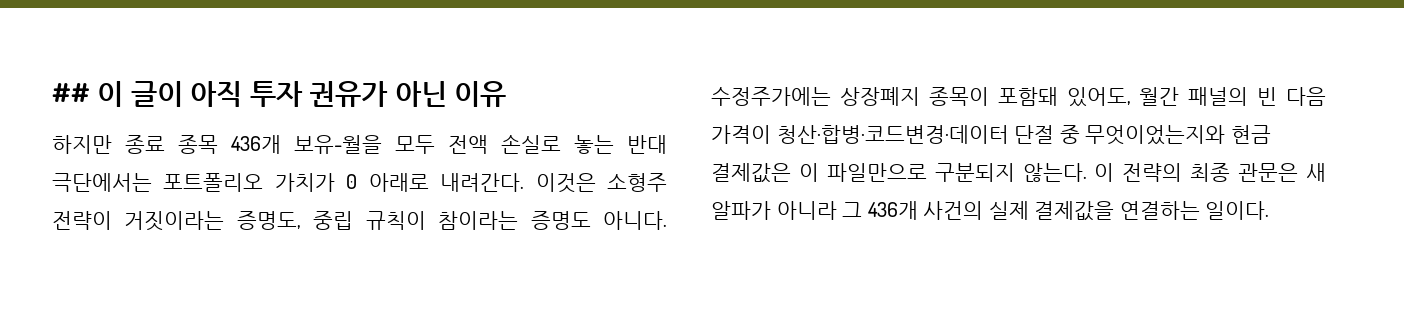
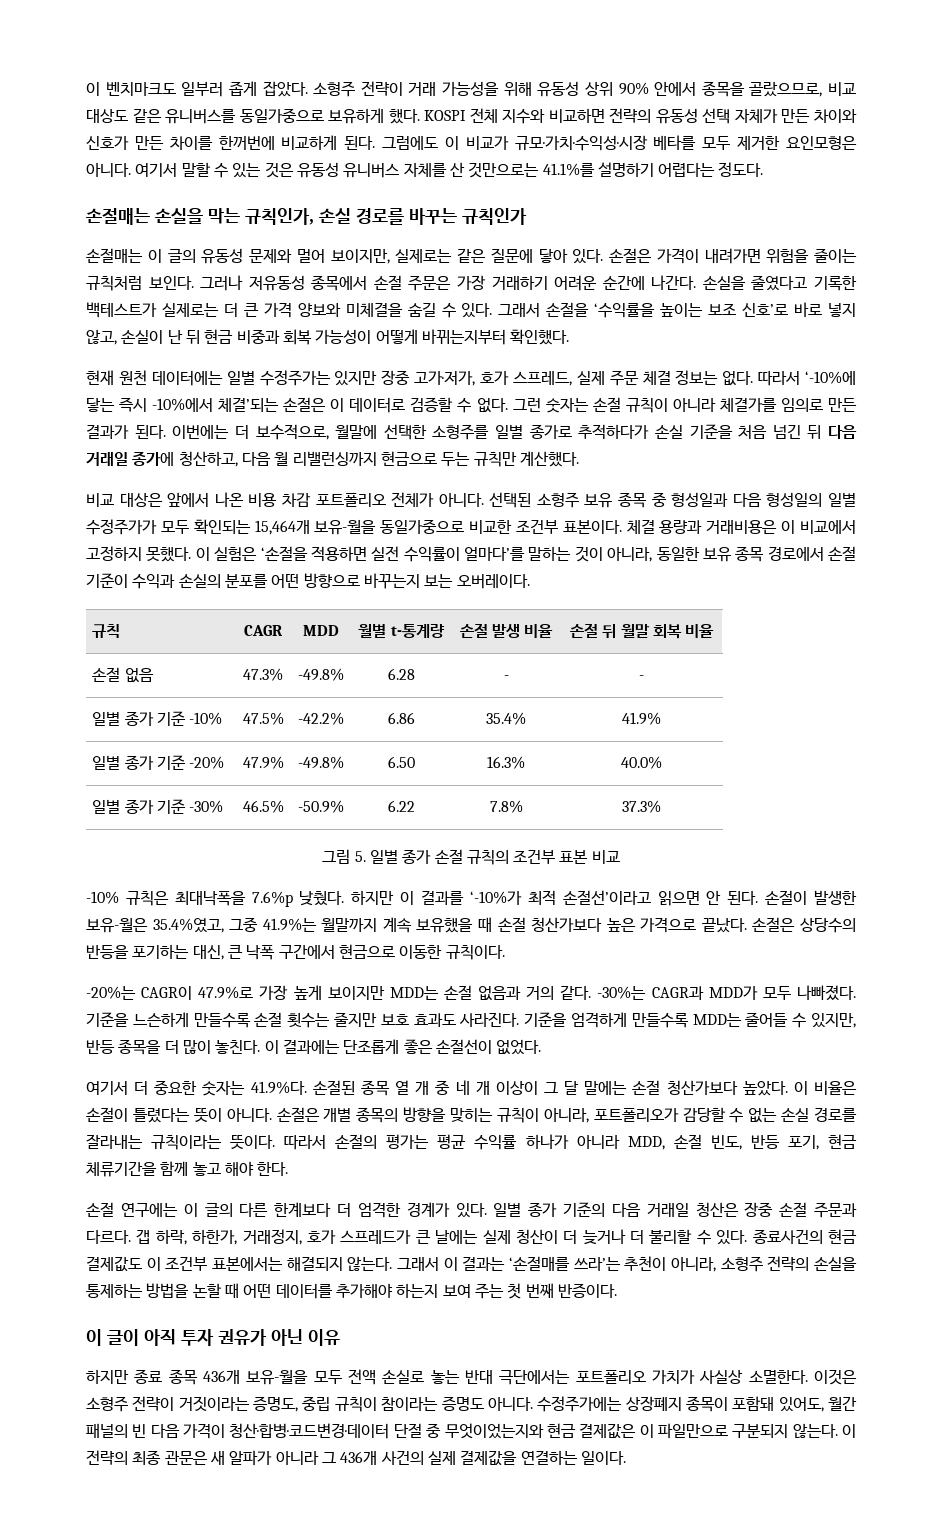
[52,83,90,103] ## -> [86,81,856,97] [86,108,857,124] [86,135,857,151] [86,162,764,178] [86,208,527,225] [86,248,857,264] [86,275,857,291] [86,302,857,318] [86,329,570,345] [86,370,856,386] [86,397,857,413] [86,424,857,440] [86,451,579,467] [86,492,856,508] [86,519,856,535] [86,546,856,562] [86,573,530,589] [92,624,121,638] [244,625,283,636] [302,625,339,636] [358,624,445,638] [459,623,554,638] [569,623,715,639] [92,667,154,683] [243,668,283,681] [297,668,344,681] [387,668,415,680] [503,675,509,680] [639,675,644,680] [92,711,223,726] [242,712,284,725] [297,712,344,725] [387,712,415,724] [486,712,526,725] [622,712,661,725] [92,755,225,770] [242,756,284,769] [297,756,344,769] [387,756,415,768] [487,756,525,769] [621,756,662,769] [92,799,224,814] [242,800,284,813] [297,800,344,813] [387,800,415,812] [489,800,523,813] [622,800,661,813] [322,849,620,865] [86,890,858,907] [86,917,856,933] [86,944,505,960] [86,985,856,1001] [86,1012,856,1028] [86,1039,542,1055] [86,1080,857,1096] [86,1107,857,1123] [86,1134,858,1150] [86,1161,289,1177] [86,1202,858,1218] [86,1229,858,1245] [86,1256,857,1272] [86,1283,617,1299] 이 벤치마크도 일부러 좁게 잡았다. 소형주 전략이 거래 가능성을 위해 유동성 상위 90% 안에서 종목을 골랐으므로, 비교 대상도 같은 유니버스를 동일가중으로 보유하게 했다. KOSPI 전체 지수와 비교하면 전략의 유동성 선택 자체가 만든 차이와 신호가 만든 차이를 한꺼번에 비교하게 된다. 그럼에도 이 비교가 규모·가치·수익성·시장 베타를 모두 제거한 요인모형은 아니다. 여기서 말할 수 있는 것은 유동성 유니버스 자체를 산 것만으로는 41.1%를 설명하기 어렵다는 정도다. // 손절매는 손실을 막는 규칙인가, 손실 경로를 바꾸는 규칙인가 // 손절매는 이 글의 유동성 문제와 멀어 보이지만, 실제로는 같은 질문에 닿아 있다. 손절은 가격이 내려가면 위험을 줄이는 규칙처럼 보인다. 그러나 저유동성 종목에서 손절 주문은 가장 거래하기 어려운 순간에 나간다. 손실을 줄였다고 기록한 백테스트가 실제로는 더 큰 가격 양보와 미체결을 숨길 수 있다. 그래서 손절을 ‘수익률을 높이는 보조 신호’로 바로 넣지 않고, 손실이 난 뒤 현금 비중과 회복 가능성이 어떻게 바뀌는지부터 확인했다. // 현재 원천 데이터에는 일별 수정주가는 있지만 장중 고가·저가, 호가 스프레드, 실제 주문 체결 정보는 없다. 따라서 ‘-10%에 닿는 즉시 -10%에서 체결’되는 손절은 이 데이터로 검증할 수 없다. 그런 숫자는 손절 규칙이 아니라 체결가를 임의로 만든 결과가 된다. 이번에는 더 보수적으로, 월말에 선택한 소형주를 일별 종가로 추적하다가 손실 기준을 처음 넘긴 뒤 다음 거래일 종가에 청산하고, 다음 월 리밸런싱까지 현금으로 두는 규칙만 계산했다. // 비교 대상은 앞에서 나온 비용 차감 포트폴리오 전체가 아니다. 선택된 소형주 보유 종목 중 형성일과 다음 형성일의 일별 수정주가가 모두 확인되는 15,464개 보유-월을 동일가중으로 비교한 조건부 표본이다. 체결 용량과 거래비용은 이 비교에서 고정하지 못했다. 이 실험은 ‘손절을 적용하면 실전 수익률이 얼마다’를 말하는 것이 아니라, 동일한 보유 종목 경로에서 손절 기준이 수익과 손실의 분포를 어떤 방향으로 바꾸는지 보는 오버레이다. // 규칙 | CAGR | MDD | 월별 t-통계량 | 손절 발생 비율 | 손절 뒤 월말 회복 비율 // 손절 없음 | 47.3% | -49.8% | 6.28 | - | - // 일별 종가 기준 -10% | 47.5% | -42.2% | 6.86 | 35.4% | 41.9% // 일별 종가 기준 -20% | 47.9% | -49.8% | 6.50 | 16.3% | 40.0% // 일별 종가 기준 -30% | 46.5% | -50.9% | 6.22 | 7.8% | 37.3% // 그림 5. 일별 종가 손절 규칙의 조건부 표본 비교 // -10% 규칙은 최대낙폭을 7.6%p 낮췄다. 하지만 이 결과를 ‘-10%가 최적 손절선’이라고 읽으면 안 된다. 손절이 발생한 보유-월은 35.4%였고, 그중 41.9%는 월말까지 계속 보유했을 때 손절 청산가보다 높은 가격으로 끝났다. 손절은 상당수의 반등을 포기하는 대신, 큰 낙폭 구간에서 현금으로 이동한 규칙이다. // -20%는 CAGR이 47.9%로 가장 높게 보이지만 MDD는 손절 없음과 거의 같다. -30%는 CAGR과 MDD가 모두 나빠졌다. 기준을 느슨하게 만들수록 손절 횟수는 줄지만 보호 효과도 사라진다. 기준을 엄격하게 만들수록 MDD는 줄어들 수 있지만, 반등 종목을 더 많이 놓친다. 이 결과에는 단조롭게 좋은 손절선이 없었다. // 여기서 더 중요한 숫자는 41.9%다. 손절된 종목 열 개 중 네 개 이상이 그 달 말에는 손절 청산가보다 높았다. 이 비율은 손절이 틀렸다는 뜻이 아니다. 손절은 개별 종목의 방향을 맞히는 규칙이 아니라, 포트폴리오가 감당할 수 없는 손실 경로를 잘라내는 규칙이라는 뜻이다. 따라서 손절의 평가는 평균 수익률 하나가 아니라 MDD, 손절 빈도, 반등 포기, 현금 체류기간을 함께 놓고 해야 한다. // 손절 연구에는 이 글의 다른 한계보다 더 엄격한 경계가 있다. 일별 종가 기준의 다음 거래일 청산은 장중 손절 주문과 다르다. 갭 하락, 하한가, 거래정지, 호가 스프레드가 큰 날에는 실제 청산이 더 늦거나 더 불리할 수 있다. 종료사건의 현금 결제값도 이 조건부 표본에서는 해결되지 않는다. 그래서 이 결과는 ‘손절매를 쓰라’는 추천이 아니라, 소형주 전략의 손실을 통제하는 방법을 논할 때 어떤 데이터를 추가해야 하는지 보여 주는 첫 번째 반증이다. //
[346,173,525,192] 0 아래로 내려간다. -> [699,1369,808,1384] 사실상 소멸한다.

